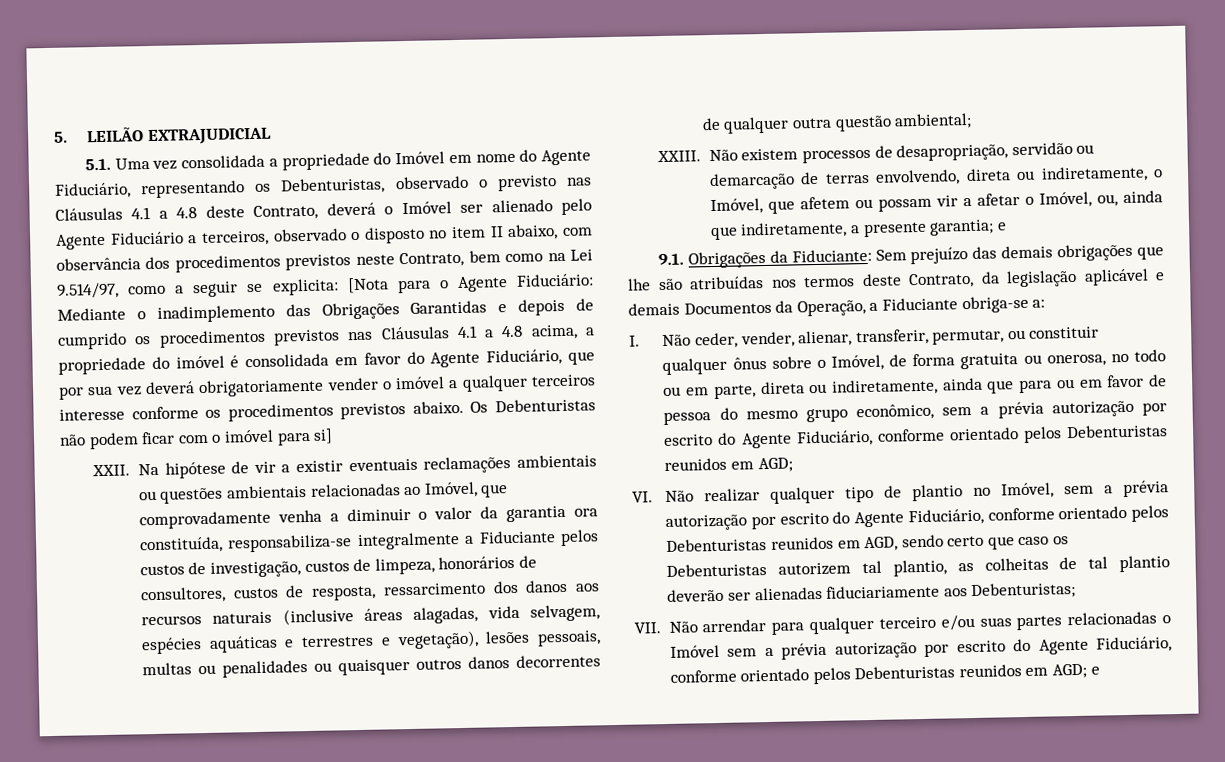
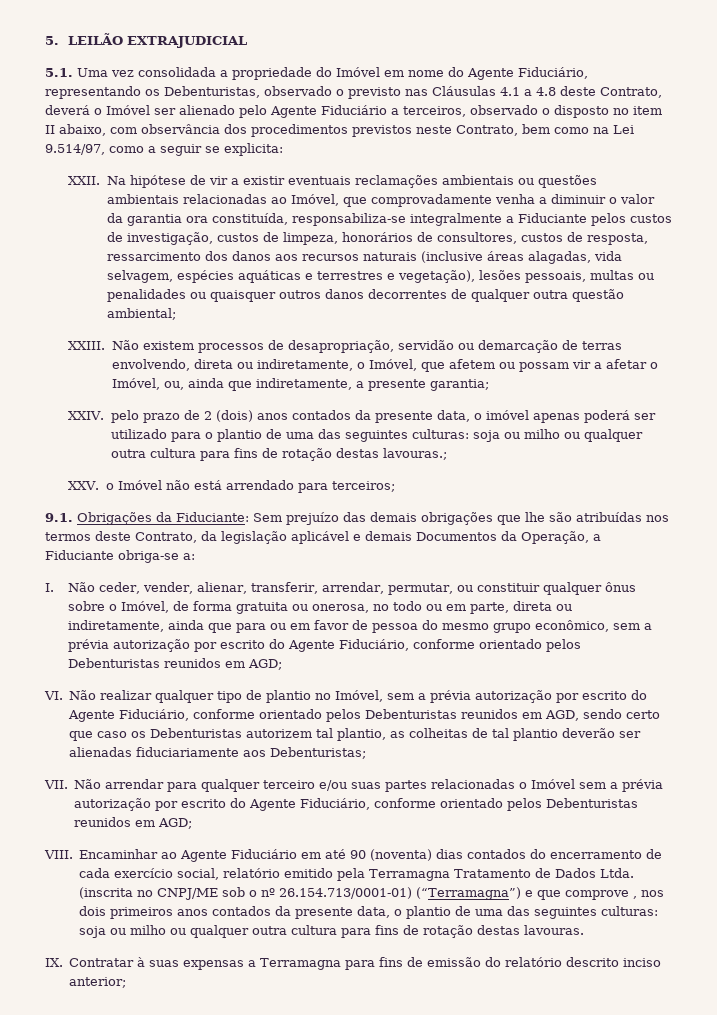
[346,273,595,294] [57,298,594,323] [57,324,595,350] [58,348,596,375] [59,374,597,400] [59,398,596,422] [59,428,334,450] [Nota para o Agente Fiduciário: Mediante o inadimplemento das Obrigações Garantidas e depois de cumprido os procedimentos previstos nas Cláusulas 4.1 a 4.8 acima, a propriedade do imóvel é consolidada em favor do Agente Fiduciário, que por sua vez deverá obrigatoriamente vender o imóvel a qualquer terceiros interesse conforme os procedimentos previstos abaixo. Os Debenturistas não podem ficar com o imóvel para si] -> (283, 149) none
[996,222,1007,231] e -> [68,410,656,423] [110,429,643,442] [110,448,447,461] [68,480,395,493] // XXIV. pelo prazo de 2 (dois) anos contados da presente data, o imóvel apenas poderá ser utilizado para o plantio de uma das seguintes culturas: soja ou milho ou qualquer outra cultura para fins de rotação destas lavouras.; // XXV. o Imóvel não está arrendado para terceiros;
(929, 337) none -> [322,582,385,594] arrendar,
[1090,666,1100,675] e -> [44,849,663,862] [79,868,635,881] [79,887,665,900] [79,906,659,919] [79,925,585,938] [45,957,662,970] [69,977,127,988] // VIII. Encaminhar ao Agente Fiduciário em até 90 (noventa) dias contados do encerramento de cada exercício social, relatório emitido pela Terramagna Tratamento de Dados Ltda. (inscrita no CNPJ/ME sob o nº 26.154.713/0001-01) (“Terramagna”) e que comprove , nos dois primeiros anos contados da presente data, o plantio de uma das seguintes culturas: soja ou milho ou qualquer outra cultura para fins de rotação destas lavouras. // IX. Contratar à suas expensas a Terramagna para fins de emissão do relatório descrito inciso anterior;

